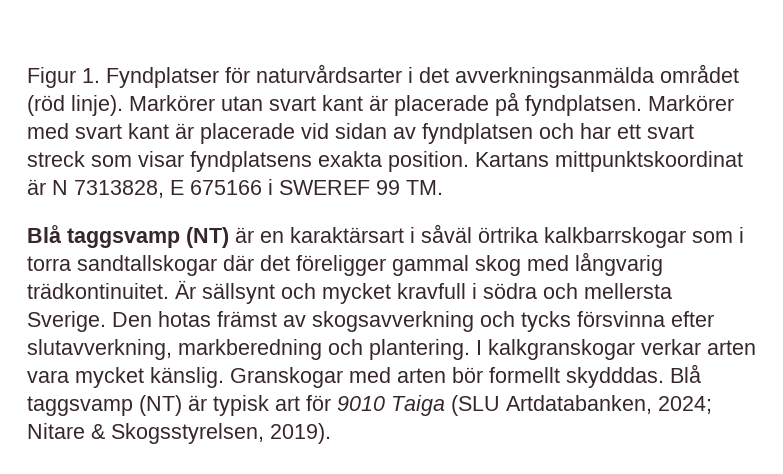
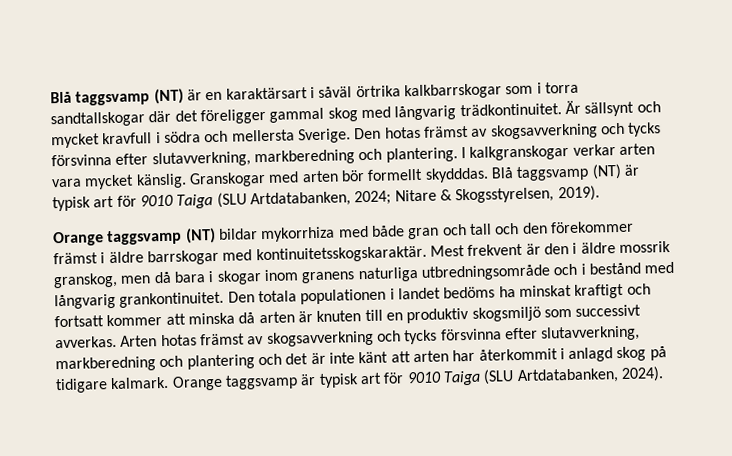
[27,64,739,88] [27,92,734,116] [27,123,694,144] [27,151,743,172] [27,179,443,198] Figur 1. Fyndplatser för naturvårdsarter i det avverkningsanmälda området (röd linje). Markörer utan svart kant är placerade på fyndplatsen. Markörer med svart kant är placerade vid sidan av fyndplatsen och har ett svart streck som visar fyndplatsens exakta position. Kartans mittpunktskoordinat är N 7313828, E 675166 i SWEREF 99 TM. // -> (50, 97) none
(331, 433) none -> [53,220,634,247] [53,241,671,266] [53,261,675,289] [54,283,651,310] [54,304,642,328] [55,325,641,349] [55,346,667,373] [55,366,664,394] // Orange taggsvamp (NT) bildar mykorrhiza med både gran och tall och den förekommer främst i äldre barrskogar med kontinuitetsskogskaraktär. Mest frekvent är den i äldre mossrik granskog, men då bara i skogar inom granens naturliga utbredningsområde och i bestånd med långvarig grankontinuitet. Den totala populationen i landet bedöms ha minskat kraftigt och fortsatt kommer att minska då arten är knuten till en produktiv skogsmiljö som successivt avverkas. Arten hotas främst av skogsavverkning och tycks försvinna efter slutavverkning, markberedning och plantering och det är inte känt att arten har återkommit i anlagd skog på tidigare kalmark. Orange taggsvamp är typisk art för 9010 Taiga (SLU Artdatabanken, 2024).

